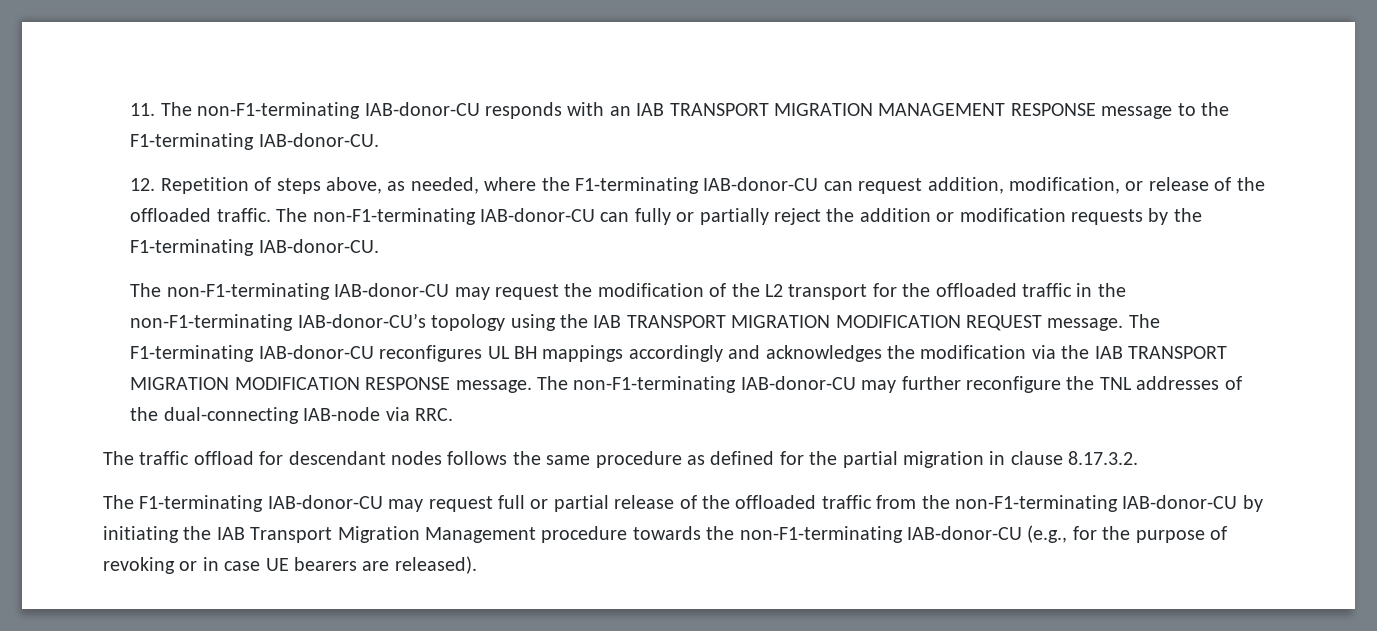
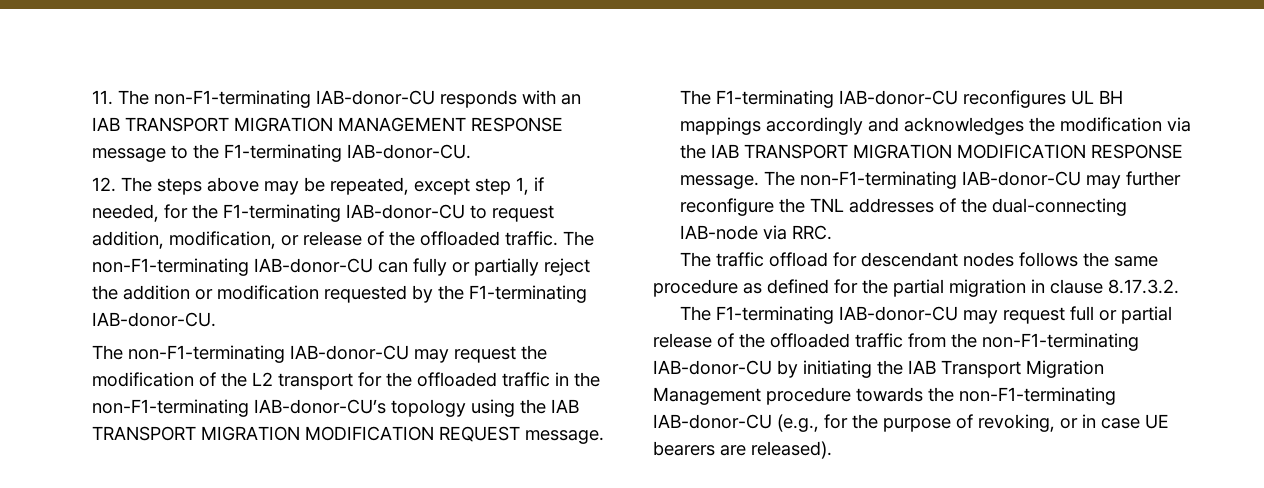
[160,177,537,194] Repetition of steps above, as needed, where -> [120,177,544,195] [91,204,188,222] The steps above may be repeated, except step 1, if needed, for
[823,181,853,191] can -> [469,205,487,219] to
[1070,209,1143,225] requests -> [323,285,407,303] requested
[103,557,175,574] revoking -> [978,414,1055,432] revoking,

